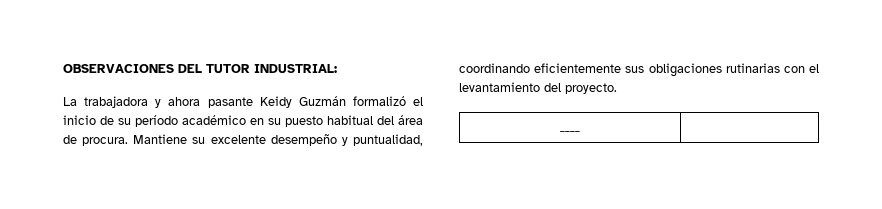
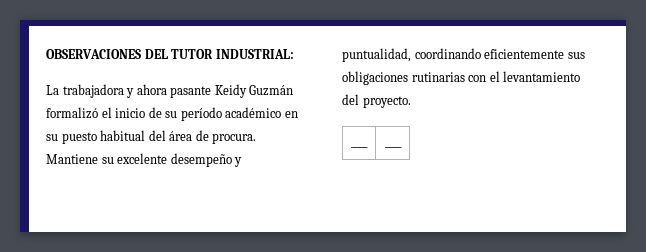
(580, 131) none -> [384,146,402,148] ____

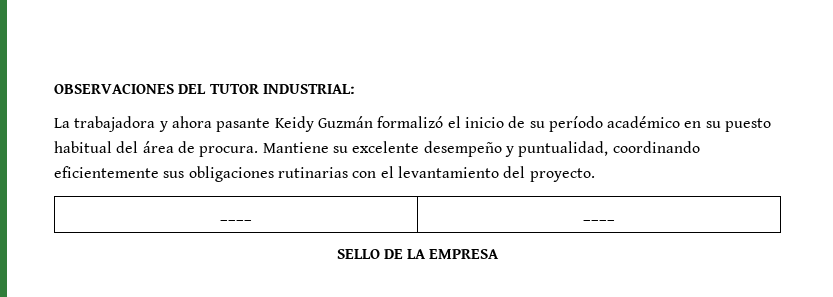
(402, 147) none -> [336,249,500,259] // SELLO DE LA EMPRESA

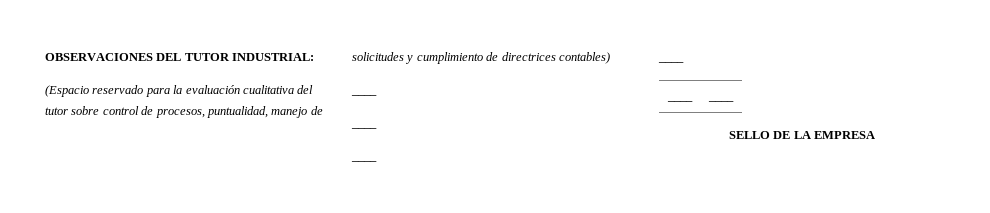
[54,116,772,132] [54,141,700,157] [54,166,595,182] La trabajadora y ahora pasante Keidy Guzmán formalizó el inicio de su período académico en su puesto habitual del área de procura. Mantiene su excelente desempeño y puntualidad, coordinando eficientemente sus obligaciones rutinarias con el levantamiento del proyecto. -> [45,85,314,97] [45,106,323,118] [352,52,610,64] [351,94,377,96] [351,127,377,129] [351,160,377,162] [658,61,684,63] (Espacio reservado para la evaluación cualitativa del tutor sobre control de procesos, puntualidad, manejo de solicitudes y cumplimiento de directrices contables) // ____ // ____ // ____ // ____

